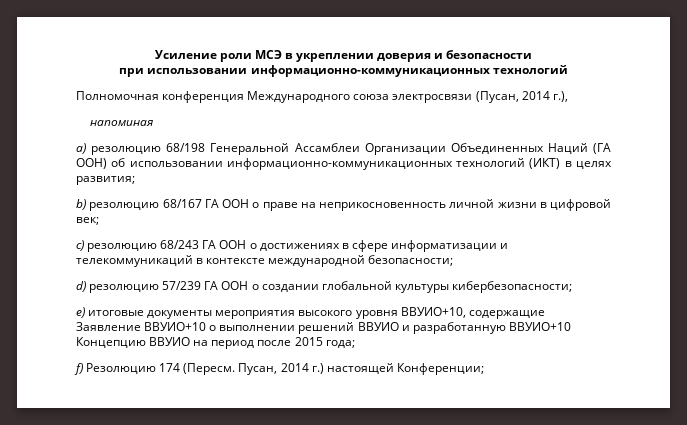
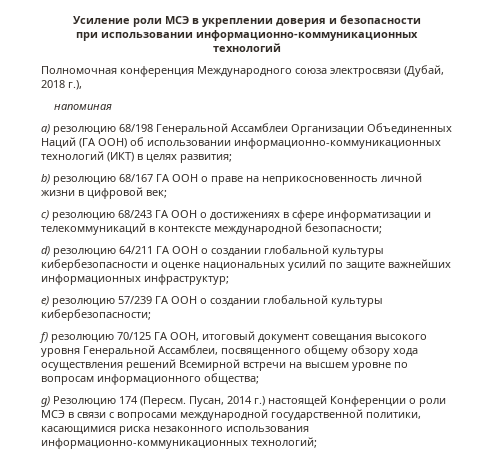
[475,91,550,103] (Пусан, 2014 -> [404,65,444,77] [41,80,65,88] (Дубай, 2018
(160, 288) none -> [119,245,384,257] [41,259,451,271] [41,274,229,285] [41,296,115,307] 64/211 ГА ООН о создании глобальной культуры кибербезопасности и оценке национальных усилий по защите важнейших информационных инфраструктур; // e) резолюцию
[76,307,545,319] [76,322,571,334] [76,337,355,349] [74,363,83,375] e) итоговые документы мероприятия высокого уровня ВВУИО+10, содержащие Заявление ВВУИО+10 о выполнении решений ВВУИО и разработанную ВВУИО+10 Концепцию ВВУИО на период после 2015 года; // f) -> [39,331,427,343] [41,345,418,357] [41,359,408,371] [41,373,259,385] [41,396,50,407] f) резолюцию 70/125 ГА ООН, итоговый документ совещания высокого уровня Генеральной Ассамблеи, посвященного общему обзору хода осуществления решений Всемирной встречи на высшем уровне по вопросам информационного общества; // g)
[396,363,484,375] Конференции; -> [330,396,446,407] [41,409,421,421] [41,426,309,435] [41,437,317,449] Конференции о роли МСЭ в связи с вопросами международной государственной политики, касающимися риска незаконного использования информационно-коммуникационных технологий;

